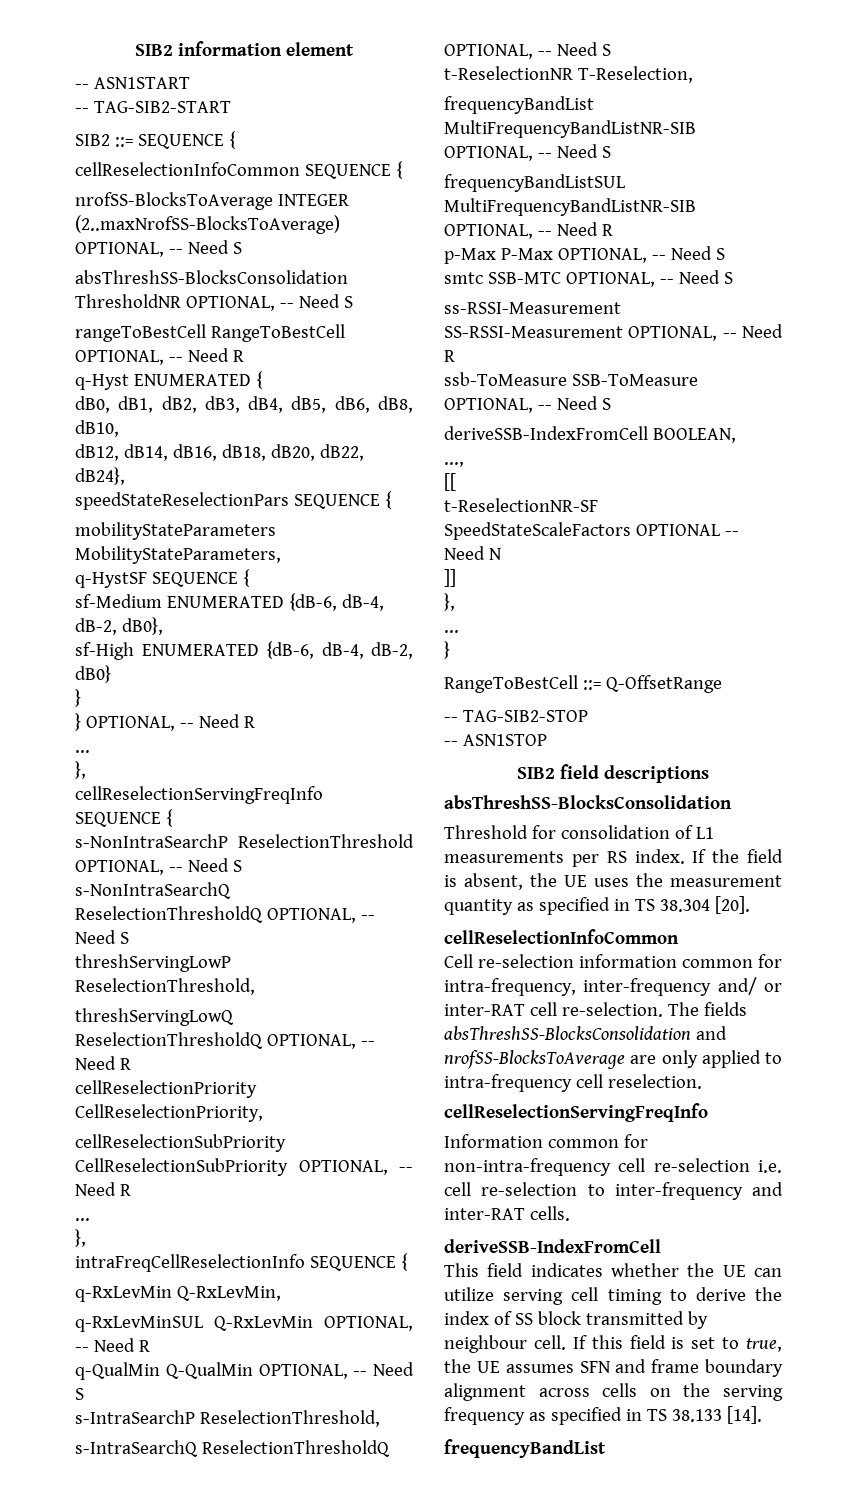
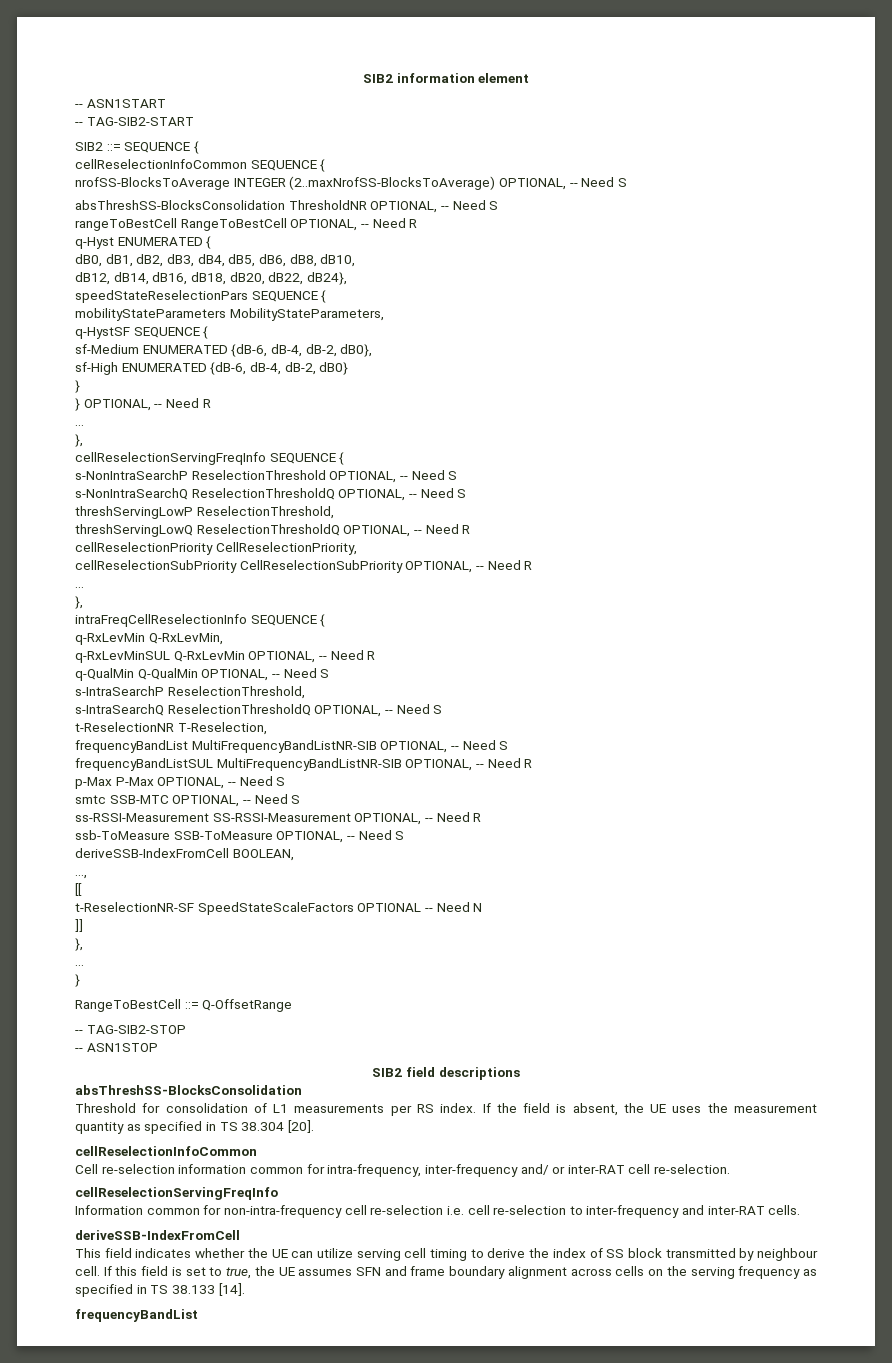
[667,1002,747,1016] [444,1026,727,1040] [444,1050,782,1069] [444,1074,702,1092] The fields absThreshSS-BlocksConsolidation and nrofSS-BlocksToAverage are only applied to intra-frequency cell reselection. -> (731, 1169) none

